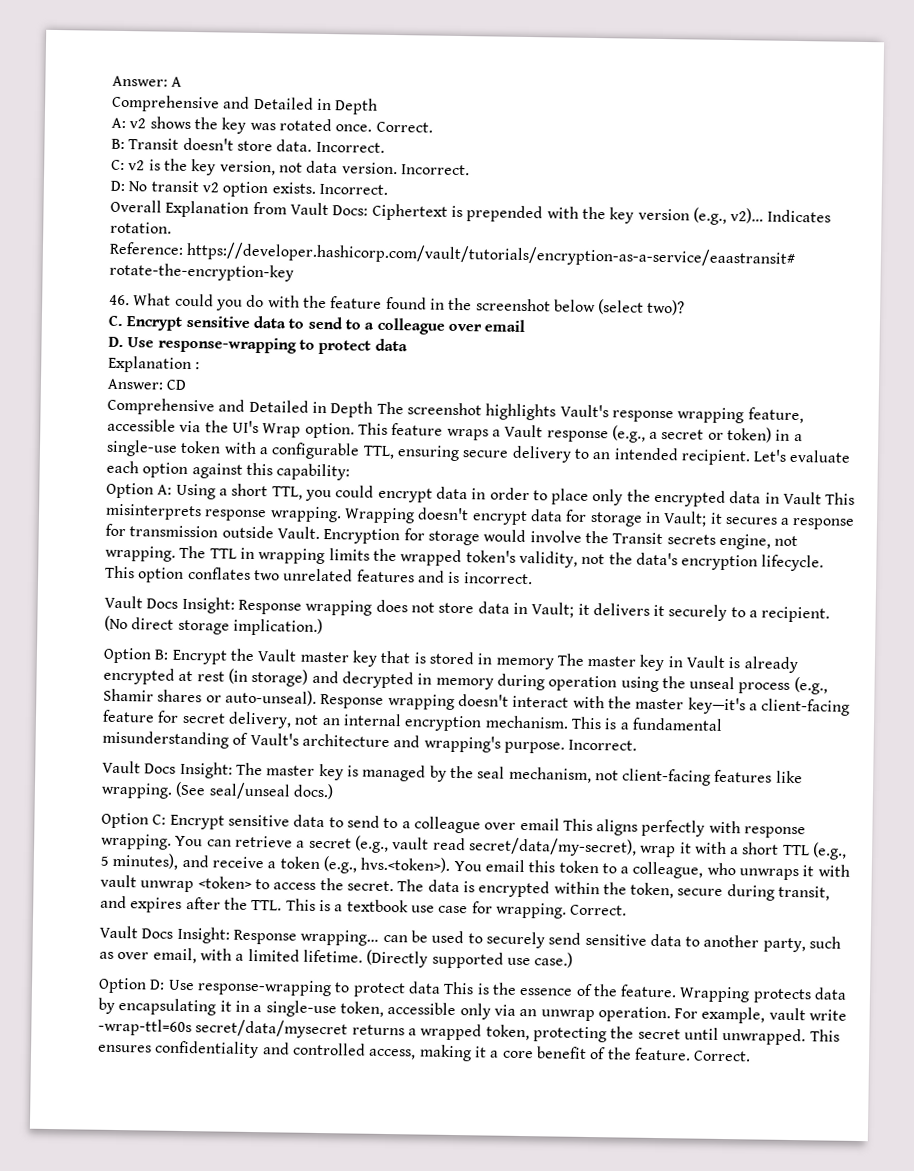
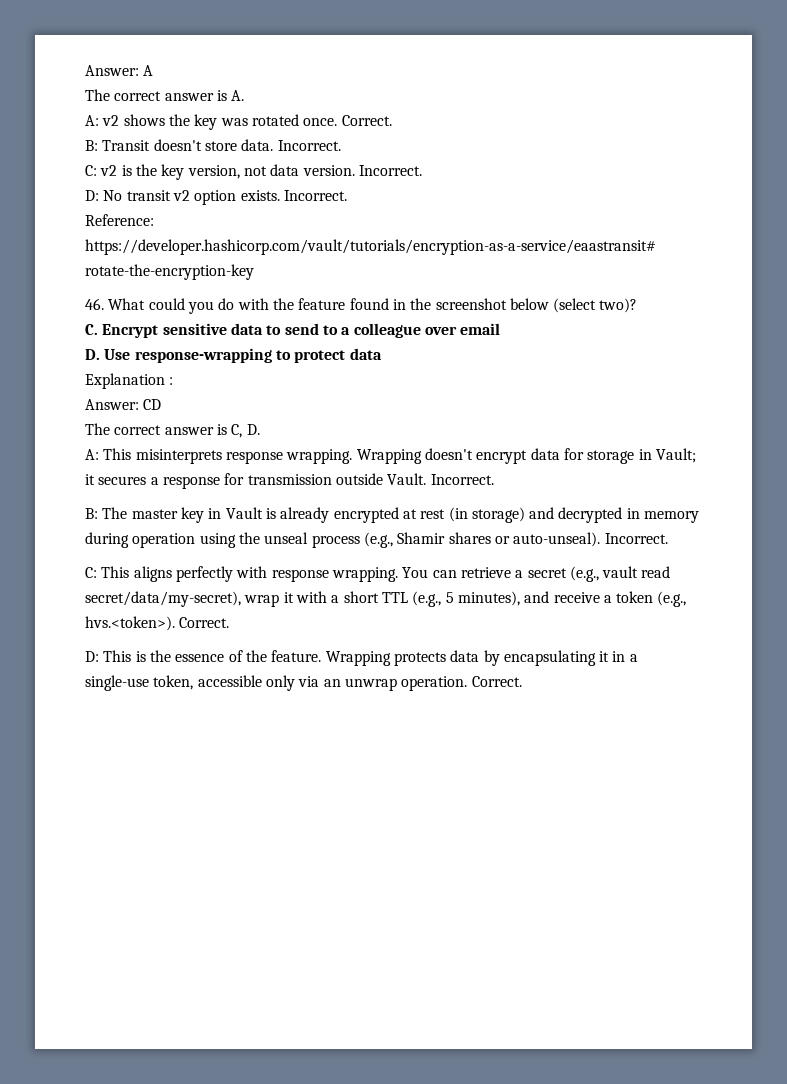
[112,94,379,115] Comprehensive and Detailed in Depth -> [85,89,245,101] The correct answer is A.
[110,199,832,225] [110,221,172,234] // Overall Explanation from Vault Docs: Ciphertext is prepended with the key version (e.g., v2)… Indicates rotation. -> (347, 195) none
[107,397,804,424] [107,418,803,443] [106,439,852,466] [106,460,351,481] [106,482,823,507] Comprehensive and Detailed in Depth The screenshot highlights Vault's response wrapping feature, accessible via the UI's Wrap option. This feature wraps a Vault response (e.g., a secret or token) in a single-use token with a configurable TTL, ensuring secure delivery to an intended recipient. Let's evaluate each option against this capability: // Option A: Using a short TTL, you could encrypt data in order to place only the encrypted data in Vault -> [85,423,260,438] [85,449,99,460] The correct answer is C, D. // A:
[323,528,799,550] [105,545,825,572] [105,565,533,585] [104,595,831,623] [104,615,323,637] [103,647,554,670] Encryption for storage would involve the Transit secrets engine, not wrapping. The TTL in wrapping limits the wrapped token's validity, not the data's encryption lifecycle. This option conflates two unrelated features and is incorrect. // Vault Docs Insight: Response wrapping does not store data in Vault; it delivers it securely to a recipient. (No direct storage implication.) // Option B: Encrypt the Vault master key that is stored in memory -> [430,474,494,485] [85,508,98,519] Incorrect. // B:
[320,693,851,716] [102,709,723,732] [102,730,638,754] [102,760,803,786] [101,781,334,800] [101,812,560,834] Response wrapping doesn't interact with the master key—it's a client-facing feature for secret delivery, not an internal encryption mechanism. This is a fundamental misunderstanding of Vault's architecture and wrapping's purpose. Incorrect. // Vault Docs Insight: The master key is managed by the seal mechanism, not client-facing features like wrapping. (See seal/unseal docs.) // Option C: Encrypt sensitive data to send to a colleague over email -> [604,533,668,544] [85,567,97,578] Incorrect. // C:
[453,859,850,881] [100,874,831,901] [100,895,628,919] [99,925,842,953] [99,947,574,969] [98,977,441,998] You email this token to a colleague, who unwraps it with vault unwrap <token> to access the secret. The data is encrypted within the token, secure during transit, and expires after the TTL. This is a textbook use case for wrapping. Correct. // Vault Docs Insight: Response wrapping… can be used to securely send sensitive data to another party, such as over email, with a limited lifetime. (Directly supported use case.) // Option D: Use response-wrapping to protect data -> [179,617,230,628] [85,651,99,662] Correct. // D:
[674,1006,848,1024] [98,1018,840,1046] [98,1040,691,1062] For example, vault write -wrap-ttl=60s secret/data/mysecret returns a wrapped token, protecting the secret until unwrapped. This ensures confidentiality and controlled access, making it a core benefit of the feature. -> (468, 683) none

